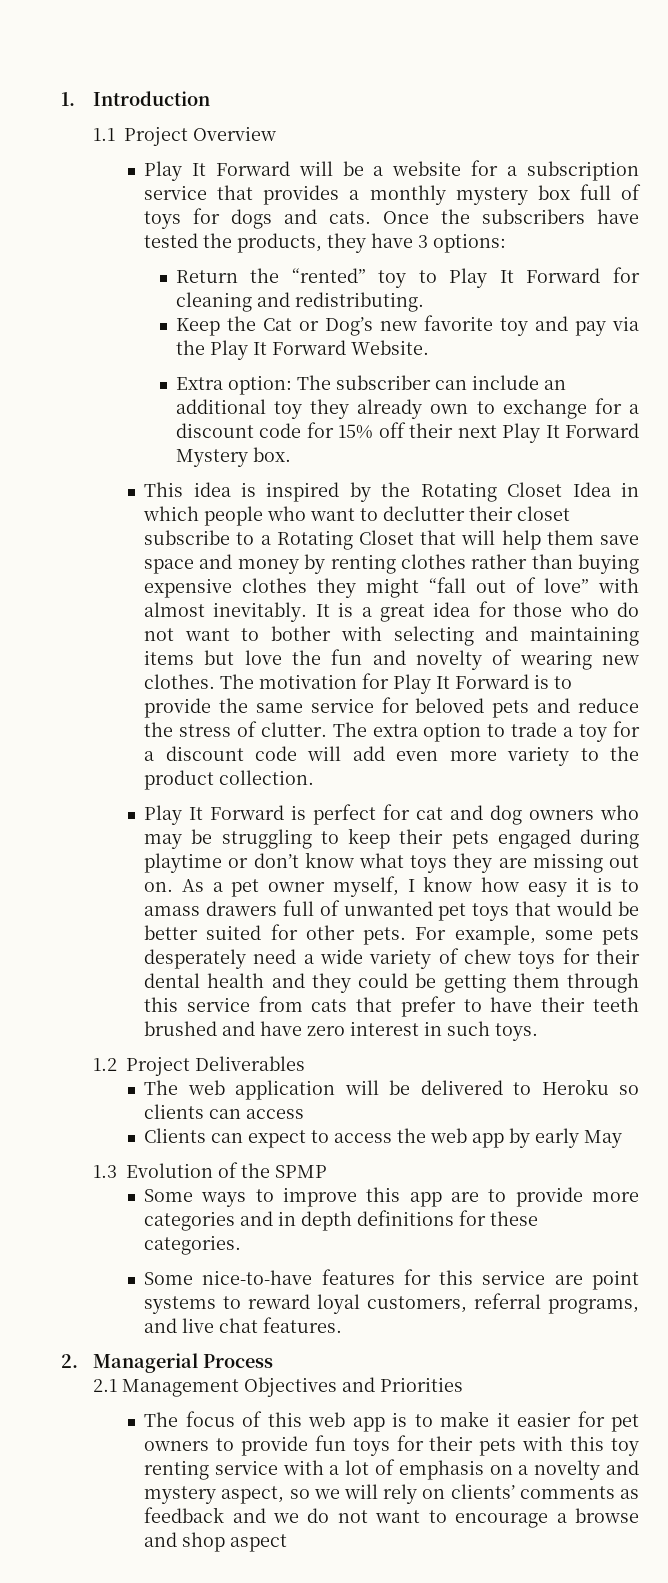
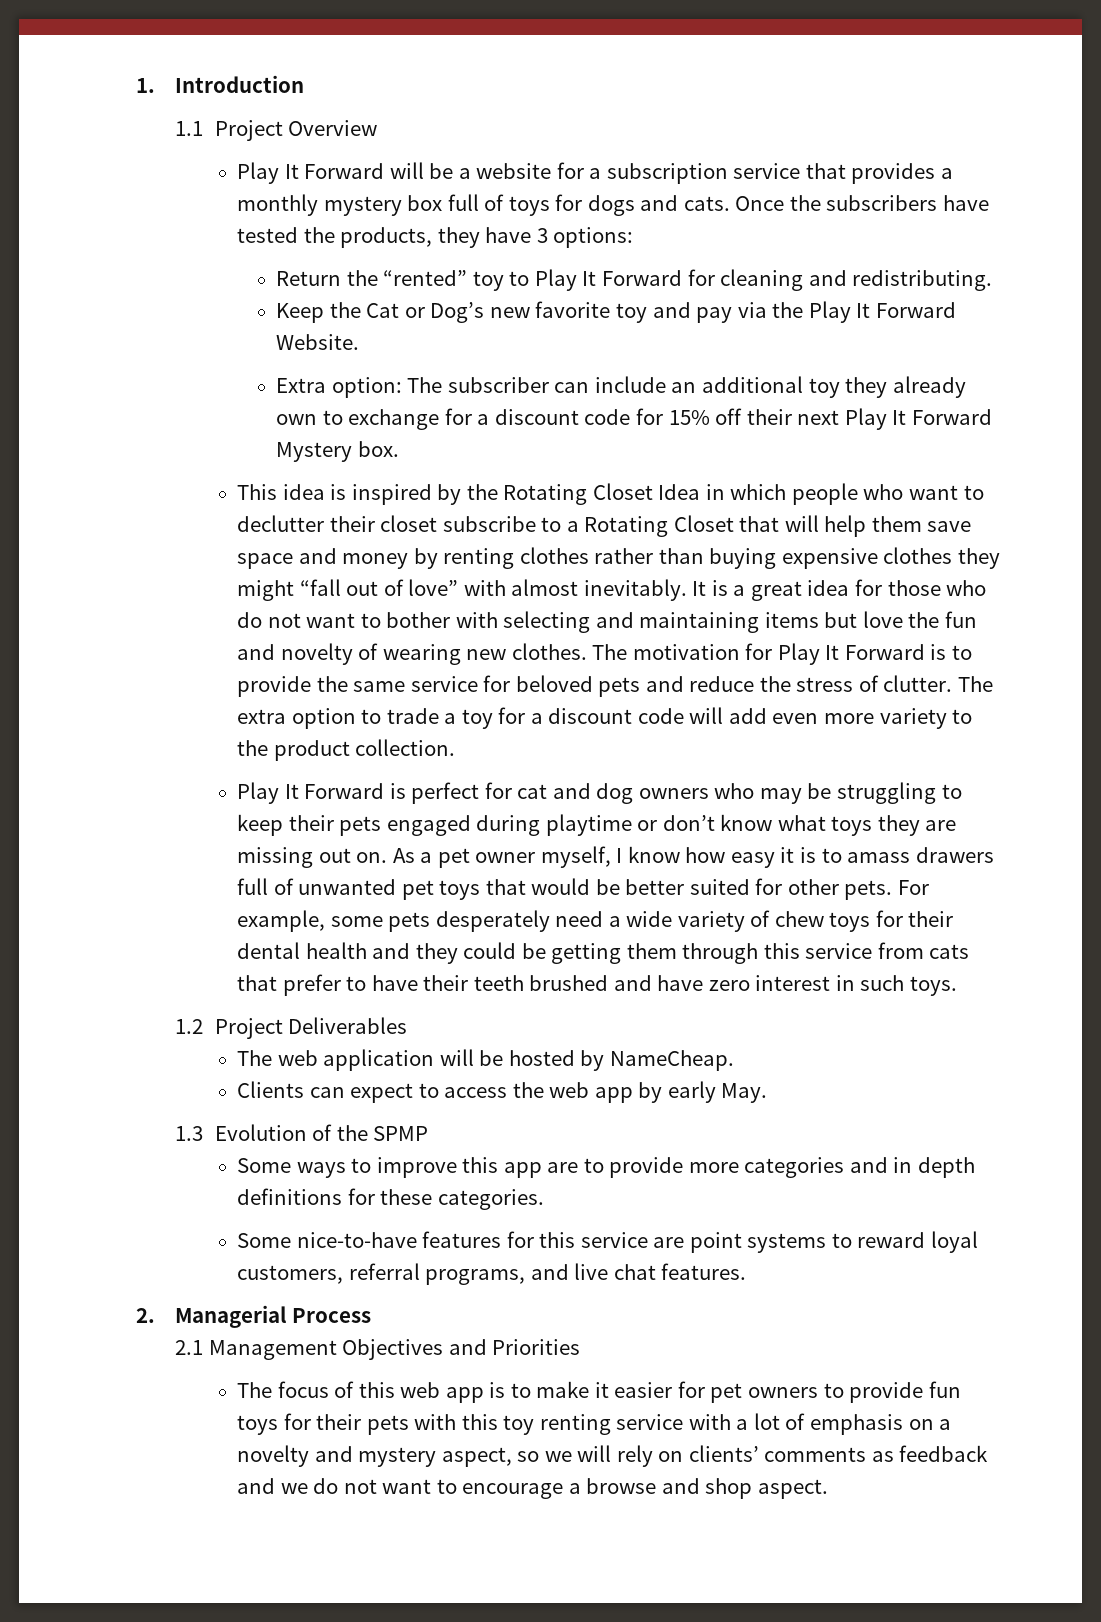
[420,1079,639,1095] [144,1104,305,1119] delivered to Heroku so clients can access -> [508,1050,734,1071] hosted by NameCheap.
[584,1130,623,1148] May -> [721,1083,768,1103] May.
[230,1534,288,1552] aspect -> [757,1479,828,1499] aspect.

